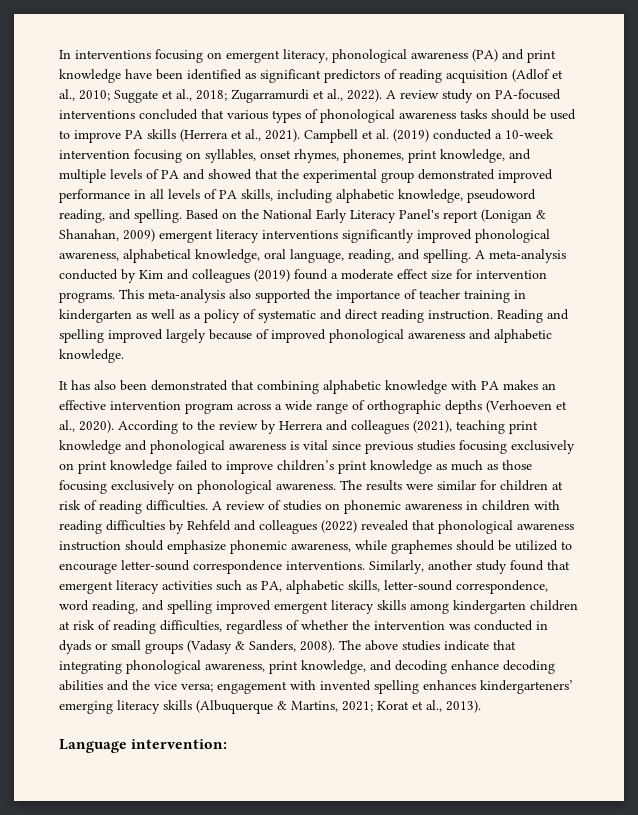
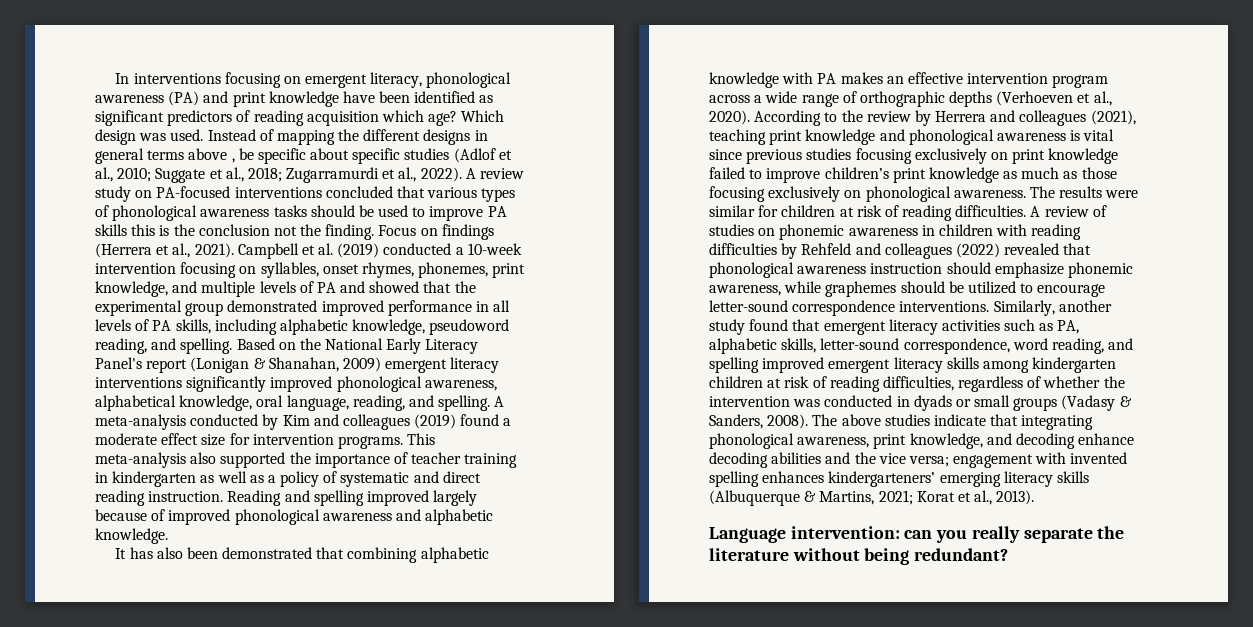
(508, 76) none -> [381,110,505,126] [95,129,488,145] [95,148,450,164] which age? Which design was used. Instead of mapping the different designs in general terms above , be specific about specific studies
(176, 134) none -> [131,224,494,240] this is the conclusion not the finding. Focus on findings
(228, 744) none -> [904,526,1125,543] [709,548,1009,565] can you really separate the literature without being redundant?

